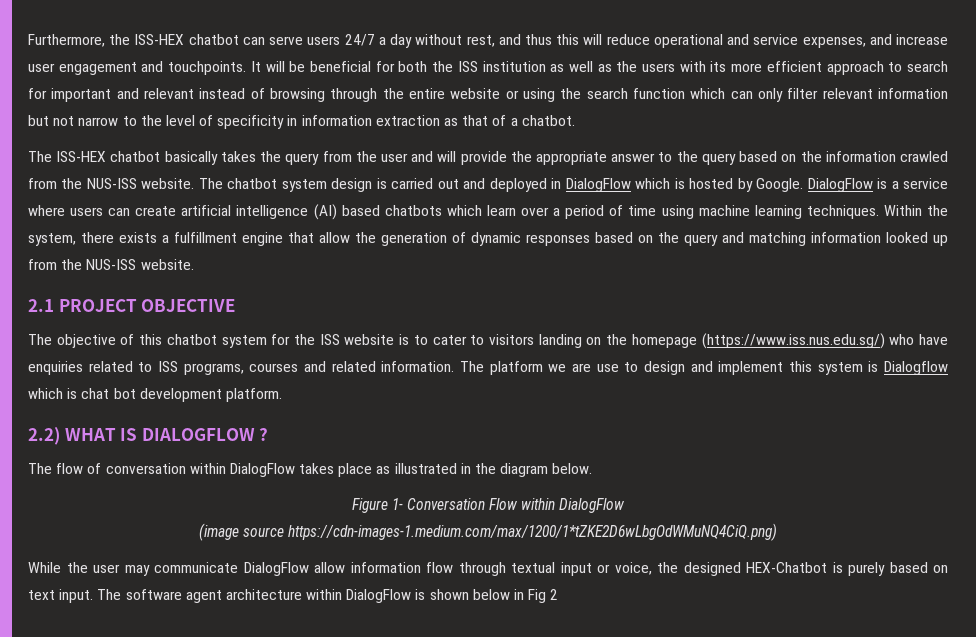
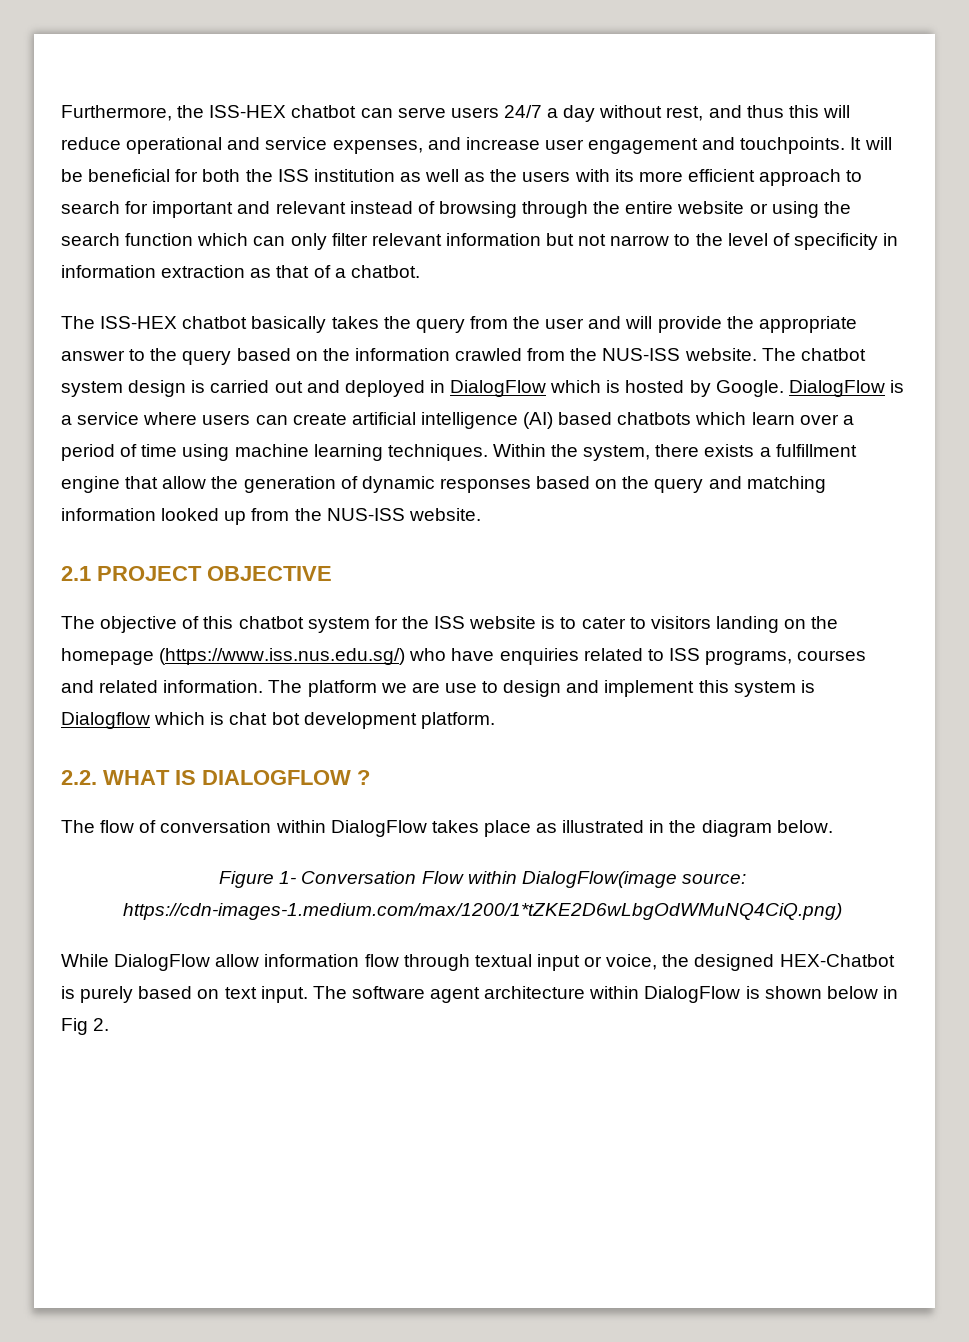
[28,427,60,445] 2.2) -> [61,770,97,785] 2.2.
[559,498,626,513] [198,523,284,541] DialogFlow // (image source -> [521,871,746,888] DialogFlow(image source:
[66,562,238,576] the user may communicate -> (109, 960) none
[550,589,559,600] 2 -> [93,1018,110,1031] 2.

